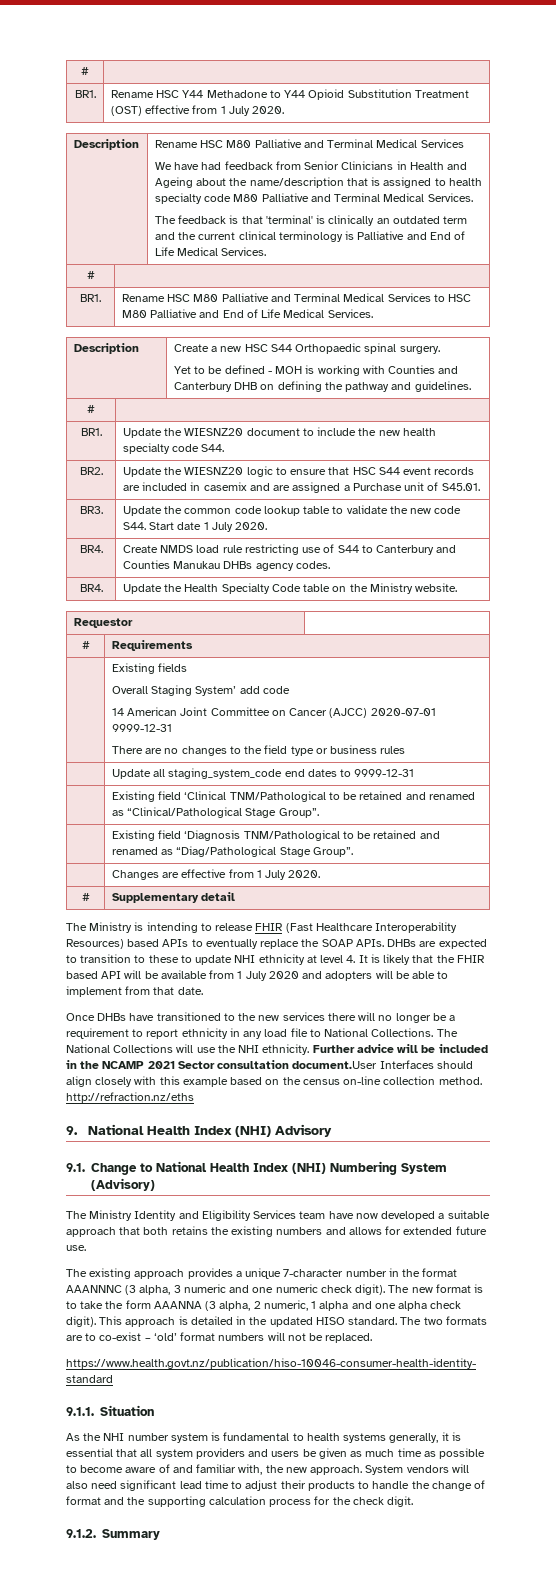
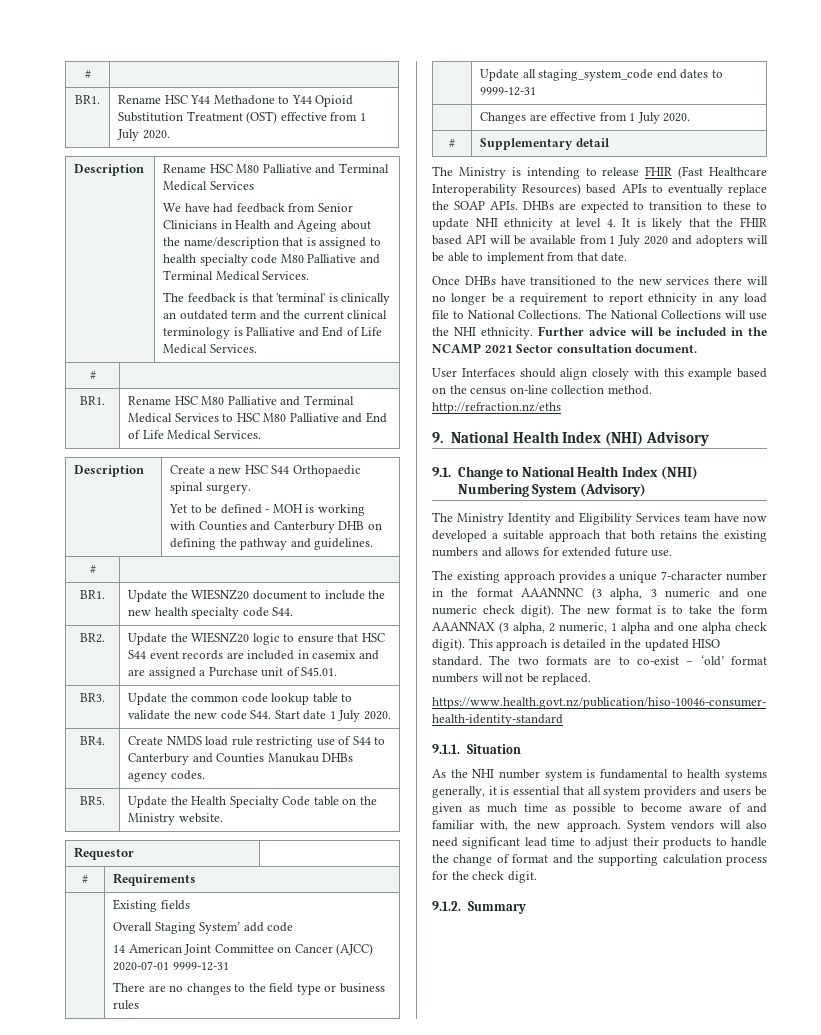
[79,584,103,592] BR4. -> [80,796,105,805] BR5.
[111,791,475,802] [111,807,319,818] [111,830,440,841] [111,846,353,857] // | Existing field ‘Clinical TNM/Pathological to be retained and renamed as “Clinical/Pathological Stage Group”. // | Existing field ‘Diagnosis TNM/Pathological to be retained and renamed as “Diag/Pathological Stage Group”. -> (537, 91) none
[292,1061,378,1069] document.User -> [635,344,698,353] [432,368,457,377] document. // User
[153,1301,202,1309] AAANNA -> [432,622,495,631] AAANNAX

